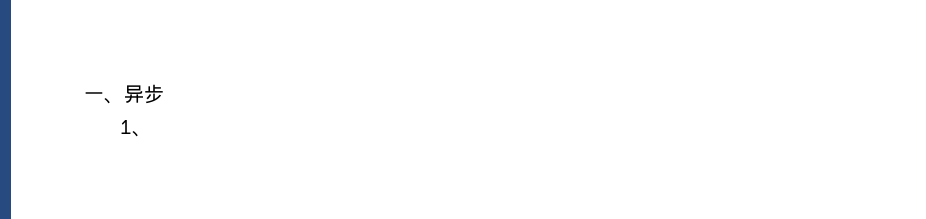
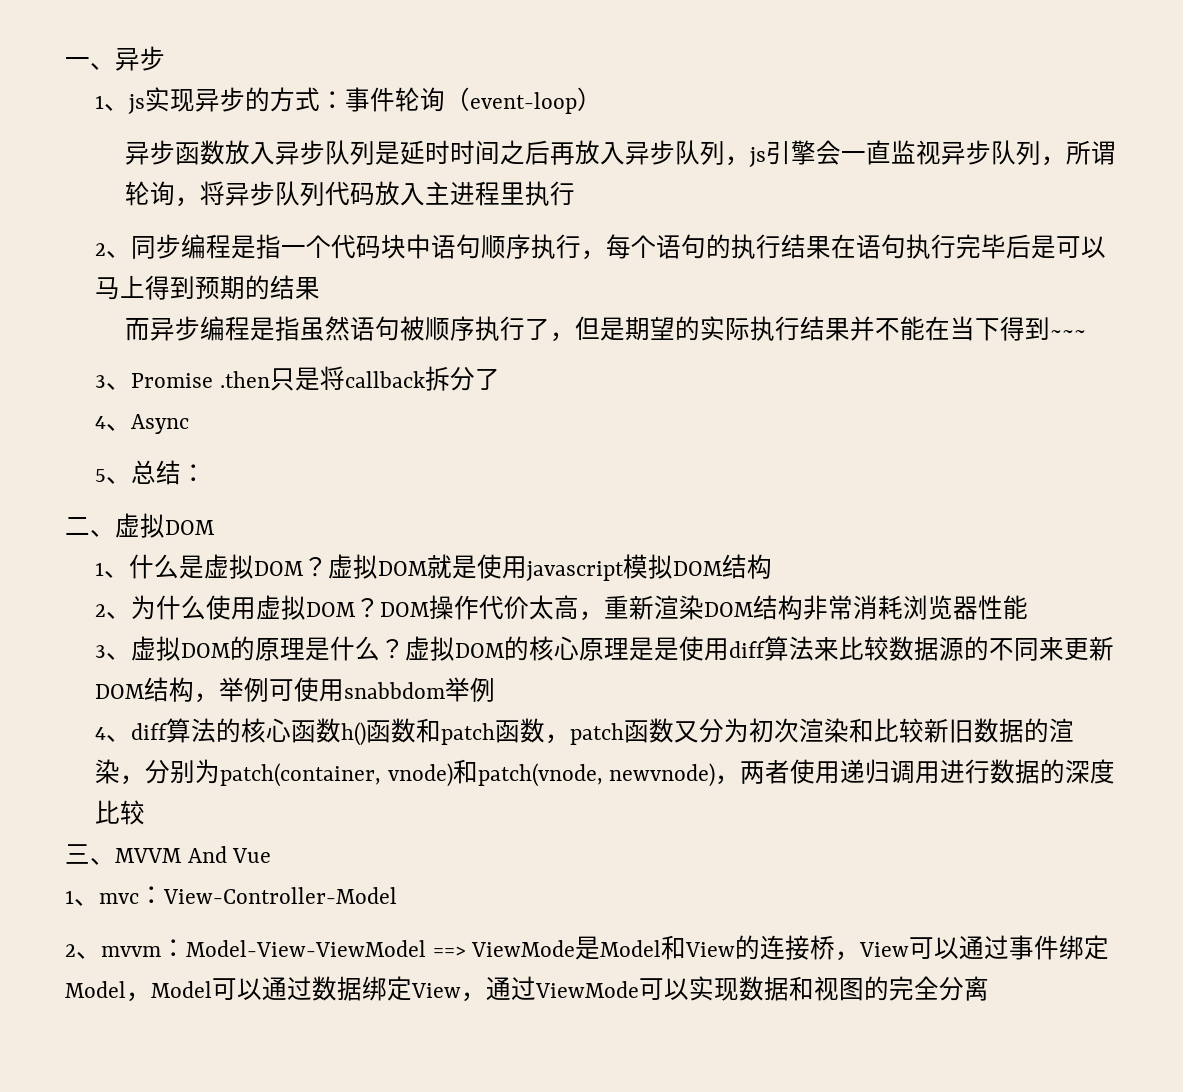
(152, 134) none -> [128,87,603,114] [125,140,1117,167] [125,181,576,207] [95,234,1107,260] [95,275,321,300] [125,316,1087,342] [95,366,500,391] [95,414,190,434] [95,460,207,485] [65,513,215,538] [95,554,773,581] [95,595,1029,621] [95,636,1115,661] [95,677,496,703] [95,718,1075,746] [95,759,1116,787] [95,800,146,825] [65,844,272,865] [65,886,397,906] [65,935,1110,961] [65,976,989,1002] js实现异步的方式：事件轮询（event-loop） // 异步函数放入异步队列是延时时间之后再放入异步队列，js引擎会一直监视异步队列，所谓轮询，将异步队列代码放入主进程里执行 // 2、同步编程是指一个代码块中语句顺序执行，每个语句的执行结果在语句执行完毕后是可以马上得到预期的结果 // 而异步编程是指虽然语句被顺序执行了，但是期望的实际执行结果并不能在当下得到~~~ // 3、Promise .then只是将callback拆分了 // 4、Async // 5、总结： // 二、虚拟DOM // 1、什么是虚拟DOM？虚拟DOM就是使用javascript模拟DOM结构 // 2、为什么使用虚拟DOM？DOM操作代价太高，重新渲染DOM结构非常消耗浏览器性能 // 3、虚拟DOM的原理是什么？虚拟DOM的核心原理是是使用diff算法来比较数据源的不同来更新DOM结构，举例可使用snabbdom举例 // 4、diff算法的核心函数h()函数和patch函数，patch函数又分为初次渲染和比较新旧数据的渲染，分别为patch(container, vnode)和patch(vnode, newvnode)，两者使用递归调用进行数据的深度比较 // 三、MVVM And Vue // 1、mvc：View-Controller-Model // 2、mvvm：Model-View-ViewModel ==> ViewMode是Model和View的连接桥，View可以通过事件绑定Model，Model可以通过数据绑定View，通过ViewMode可以实现数据和视图的完全分离

